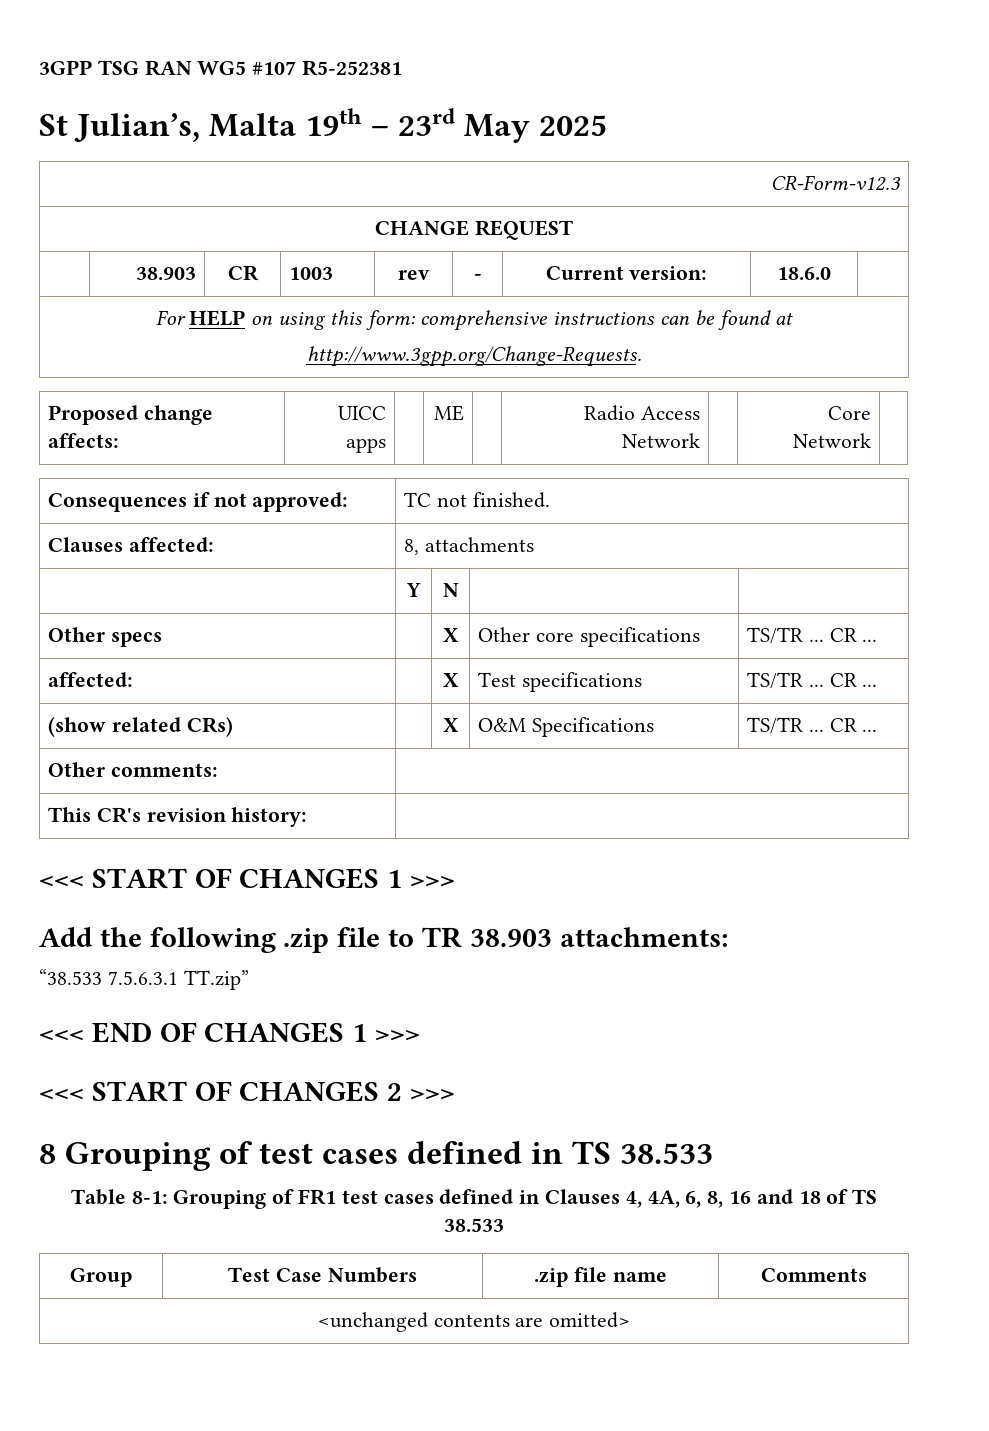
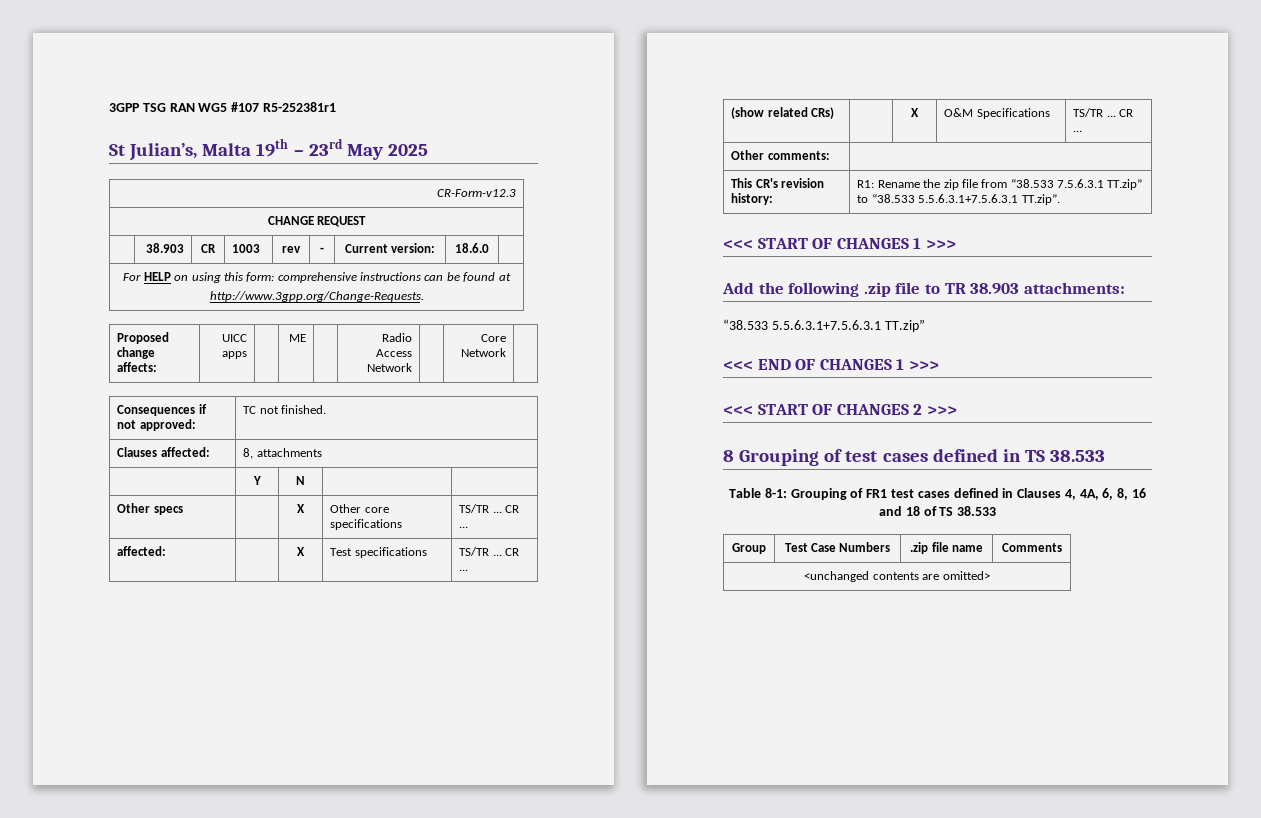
[302,60,403,76] R5-252381 -> [262,102,336,112] R5-252381r1
(308, 817) none -> [857,179,1143,190] [857,194,1060,205] R1: Rename the zip file from “38.533 7.5.6.3.1 TT.zip” to “38.533 5.5.6.3.1+7.5.6.3.1 TT.zip”.
[107,971,178,985] 7.5.6.3.1 -> [771,320,881,330] 5.5.6.3.1+7.5.6.3.1

